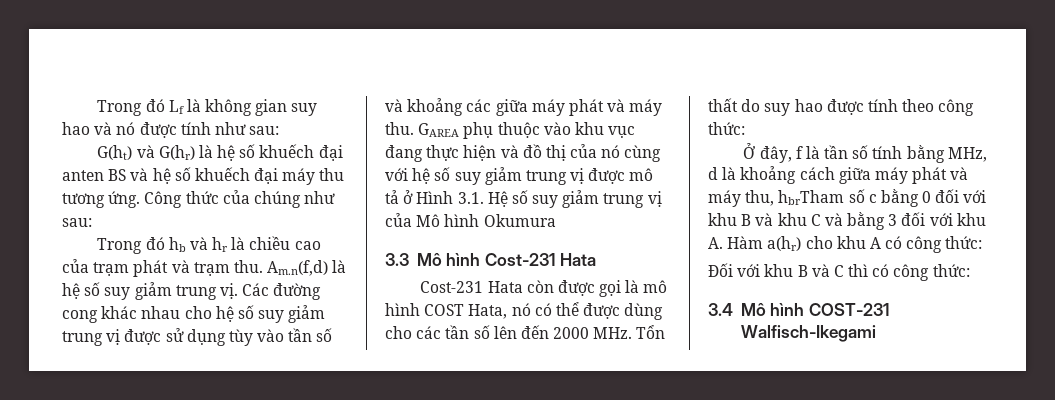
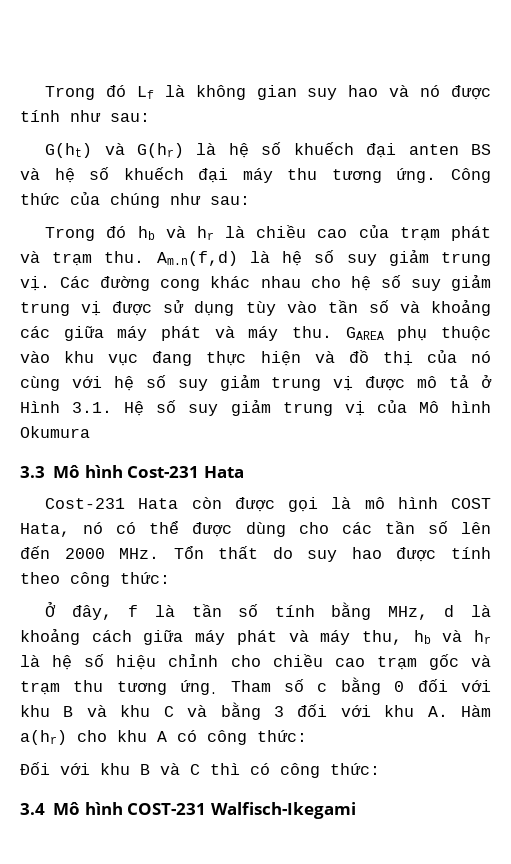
[778,190,845,205] hbrTham -> [413,630,491,644] [20,654,492,670] [20,680,271,695] hb và hr là hệ số hiệu chỉnh cho chiều cao trạm gốc và trạm thu tương ứng. Tham

